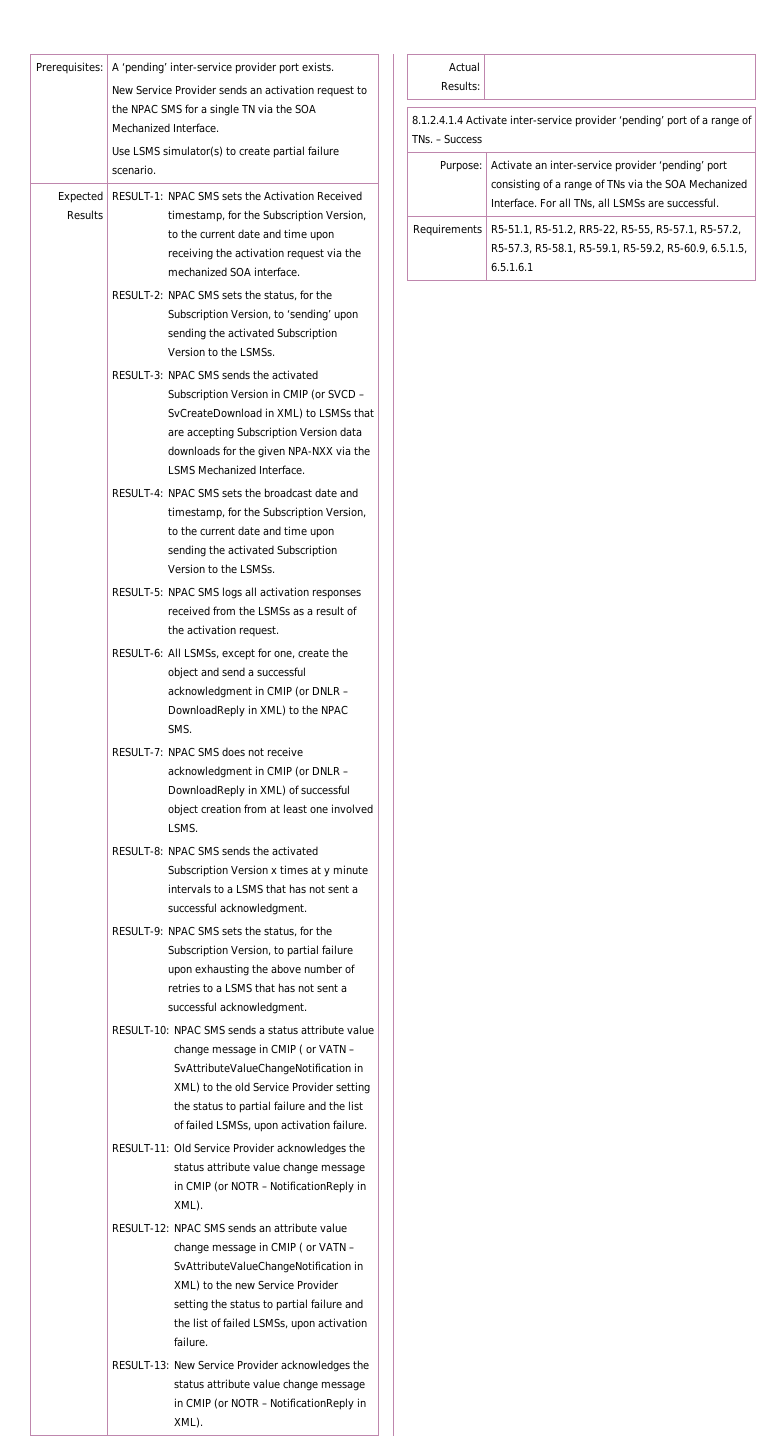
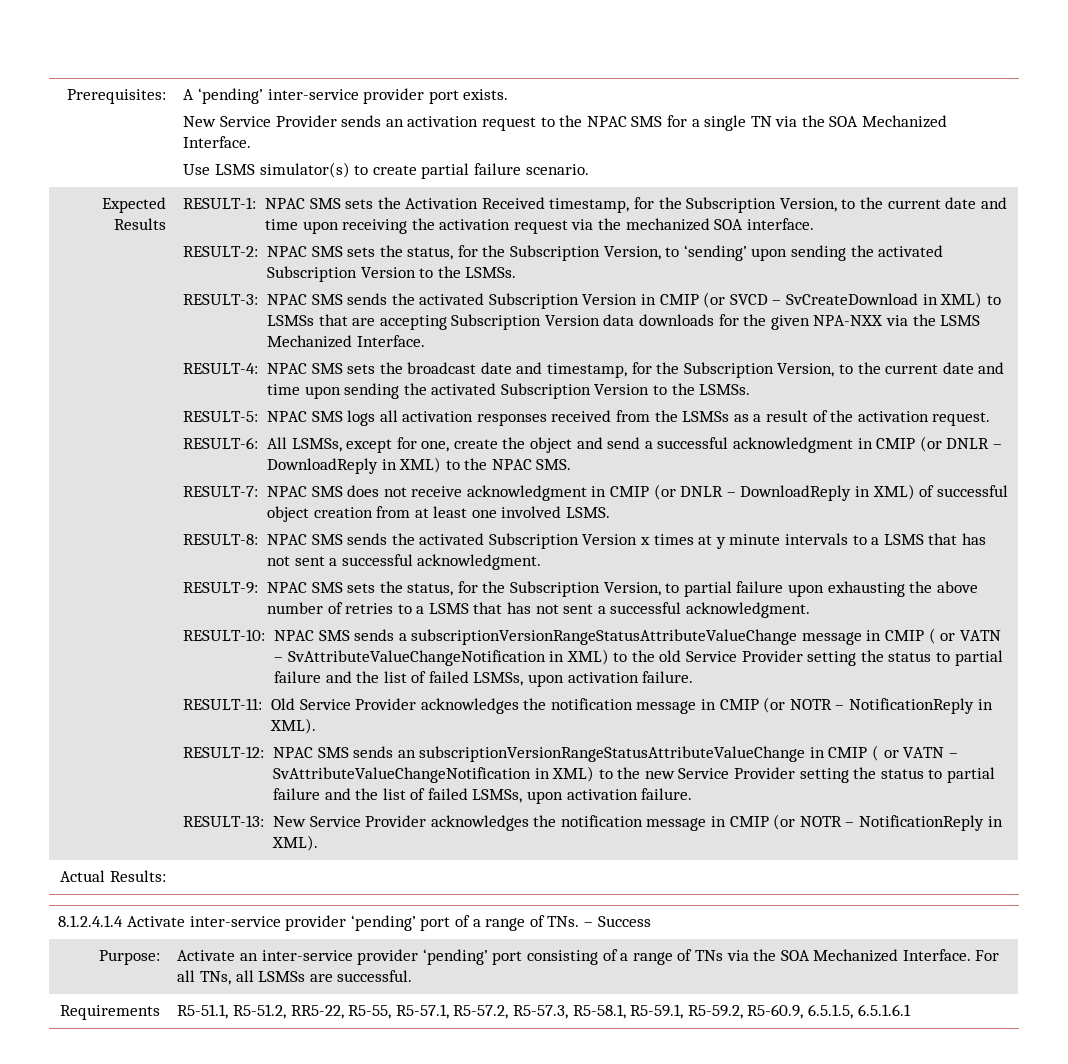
[268,1025,375,1035] [174,1044,210,1056] status attribute value change -> [411,629,798,645] subscriptionVersionRangeStatusAttributeValueChange
[174,1162,319,1174] status attribute value change -> [550,698,633,710] notification
[274,1223,348,1233] [174,1242,257,1254] attribute value change message -> [419,746,806,762] subscriptionVersionRangeStatusAttributeValueChange
[174,1379,319,1391] status attribute value change -> [560,815,643,827] notification

